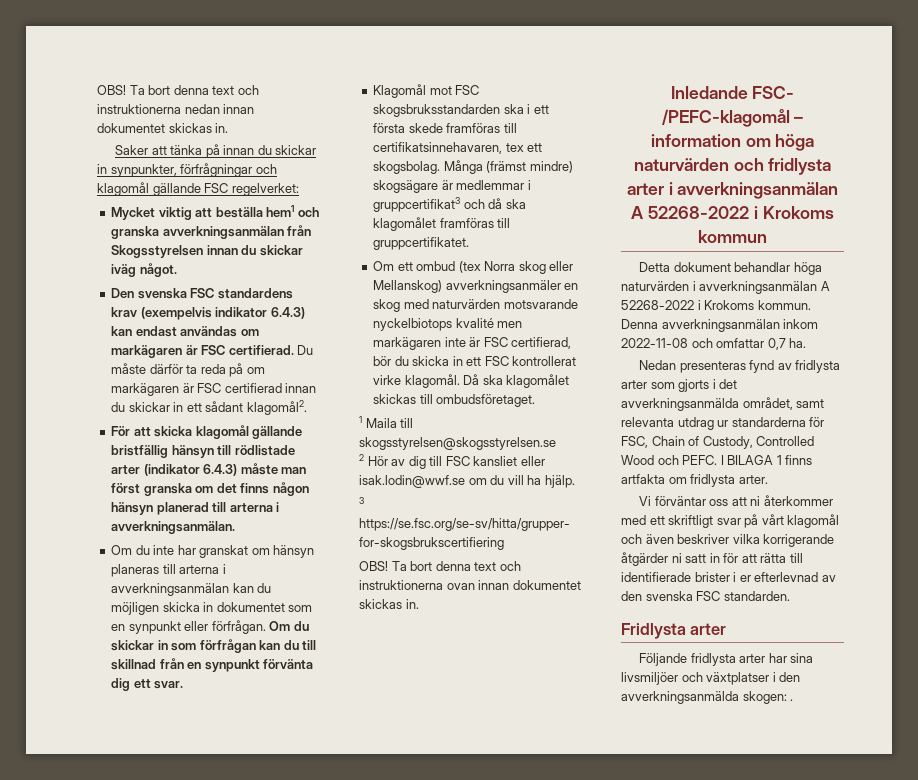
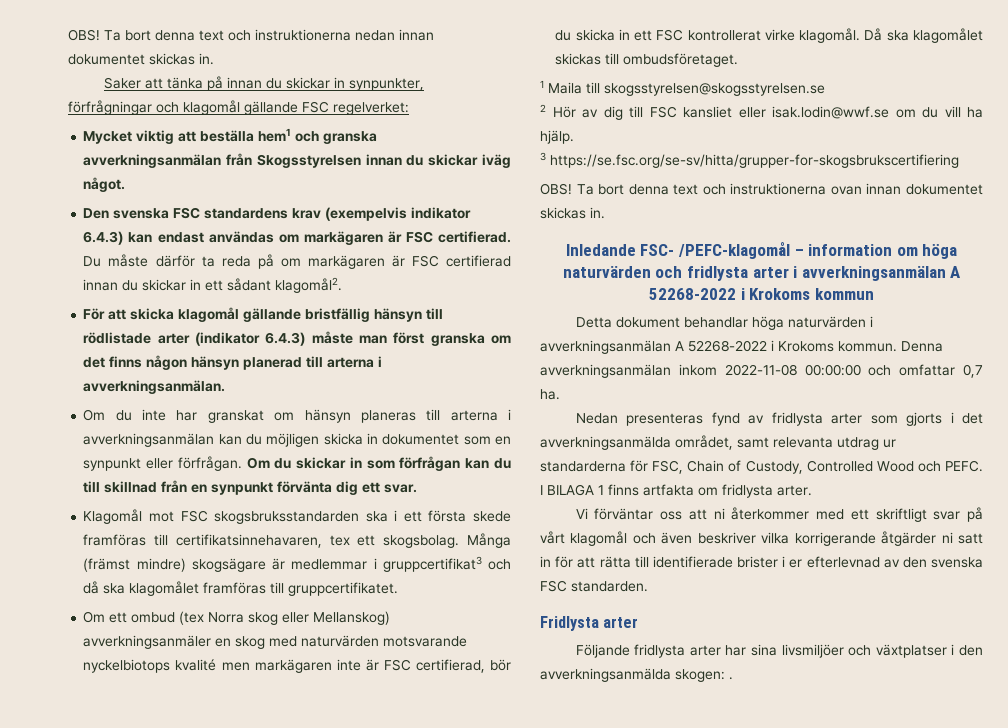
(688, 343) none -> [804,364,861,376] 00:00:00

